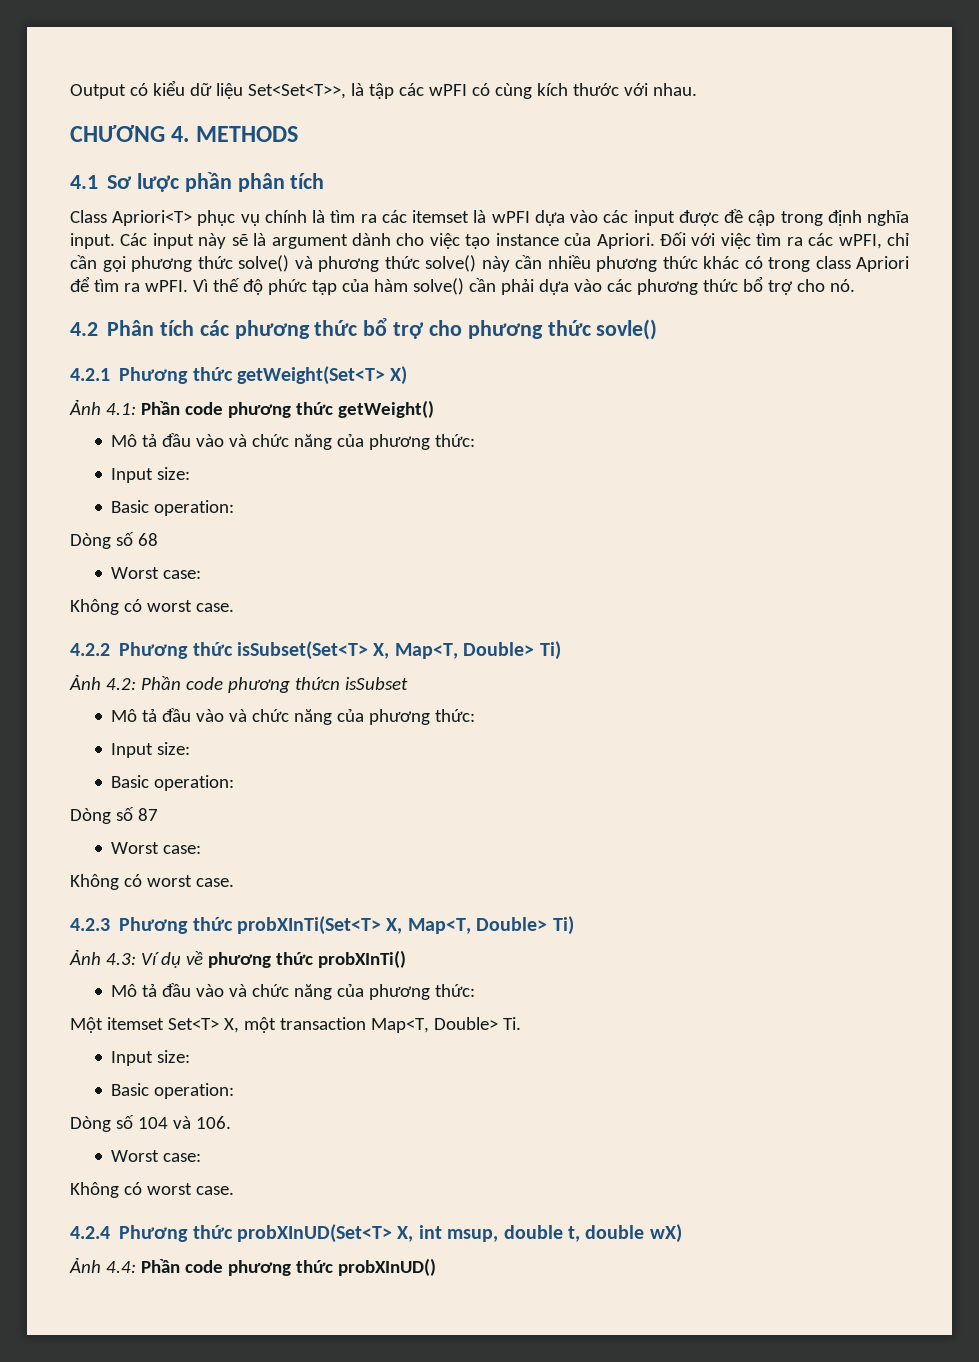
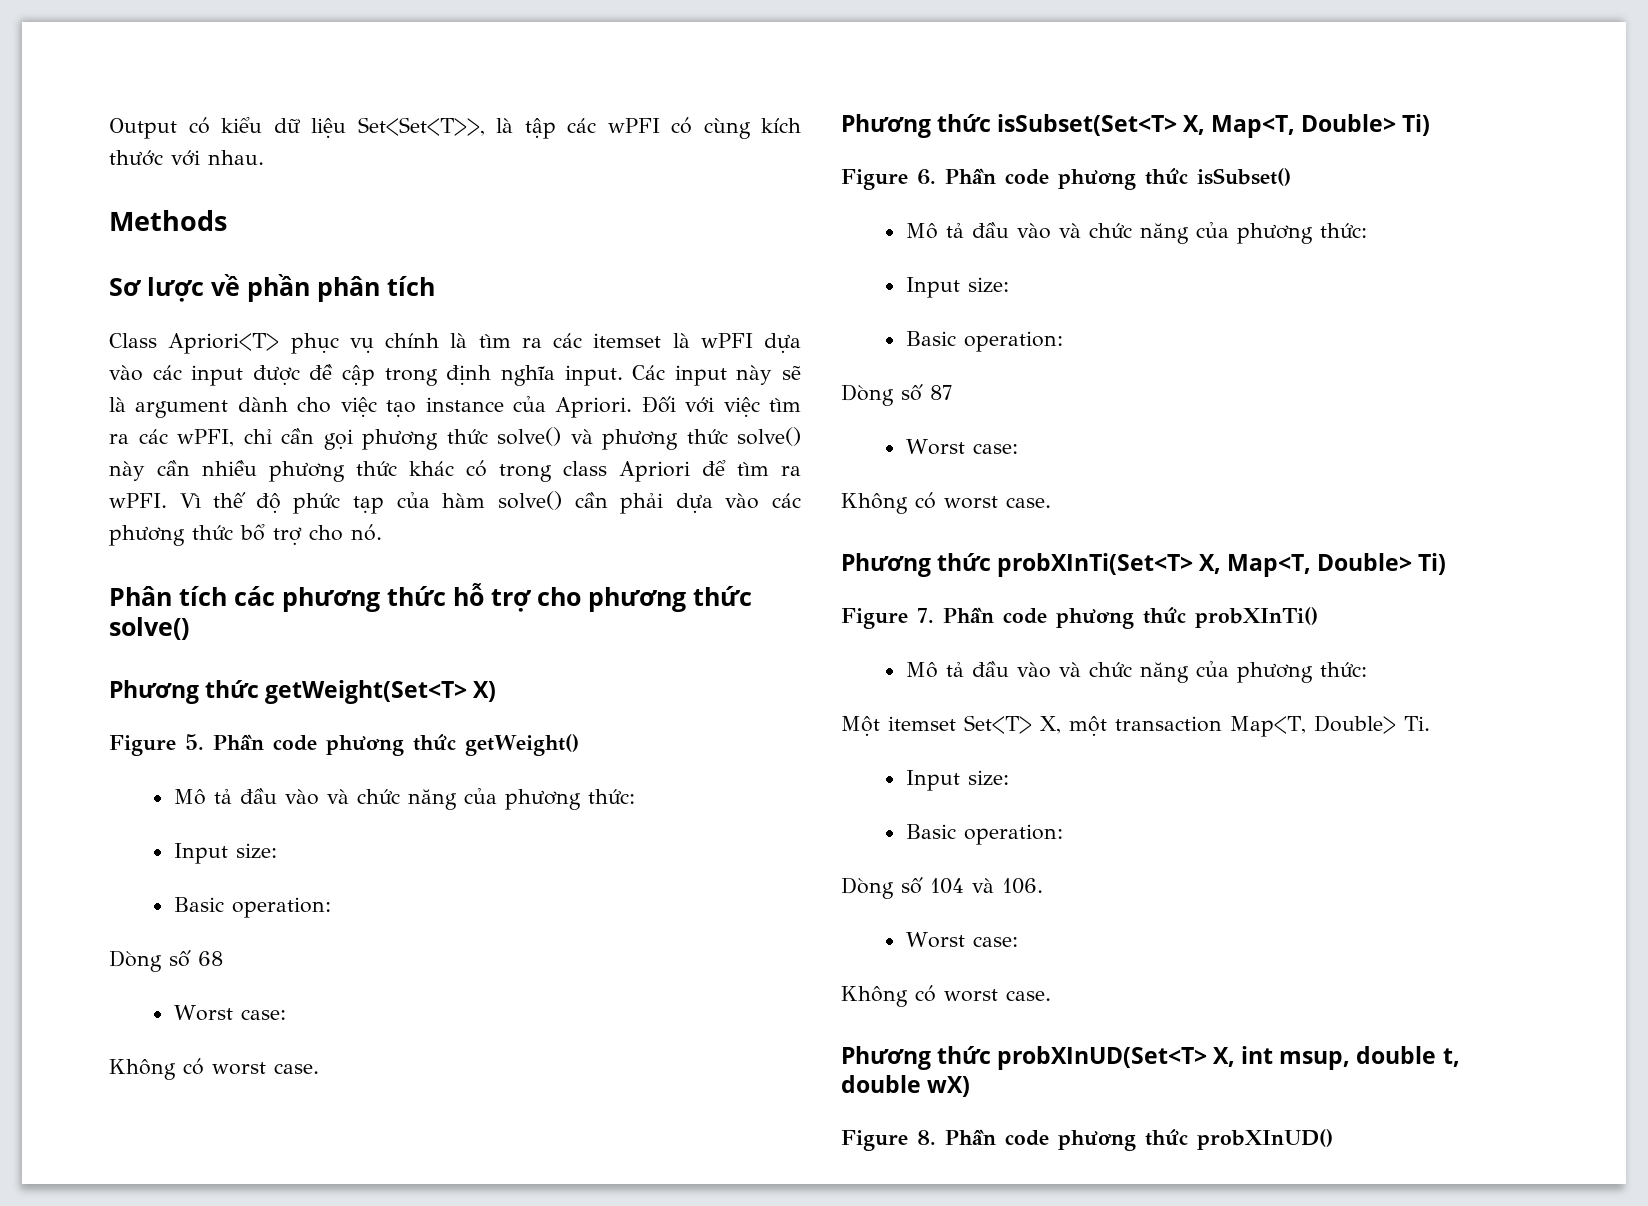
[70,125,298,142] [70,175,98,189] CHƯƠNG 4. METHODS // 4.1 -> [109,210,227,231] Methods //
(180, 182) none -> [211,274,240,296] về
[70,322,98,336] 4.2 -> (382, 532) none
[363,318,388,336] bổ -> [453,583,484,606] hỗ
[596,319,658,340] [70,368,110,381] sovle() // 4.2.1 -> [109,617,189,640] solve() //
[69,399,136,415] Ảnh 4.1: -> [109,734,204,756] Figure 5.
[70,643,110,656] 4.2.2 -> (319, 1068) none
[69,674,408,693] Ảnh 4.2: Phần code phương thứcn isSubset -> [841,168,1291,190] Figure 6. Phần code phương thức isSubset()
[70,918,110,931] 4.2.3 -> (1051, 502) none
[69,949,203,968] Ảnh 4.3: Ví dụ về -> [841,607,1047,629] Figure 7. Phần code
[70,1226,110,1239] 4.2.4 -> (1051, 995) none
[69,1257,136,1273] Ảnh 4.4: -> [841,1130,936,1151] Figure 8.

